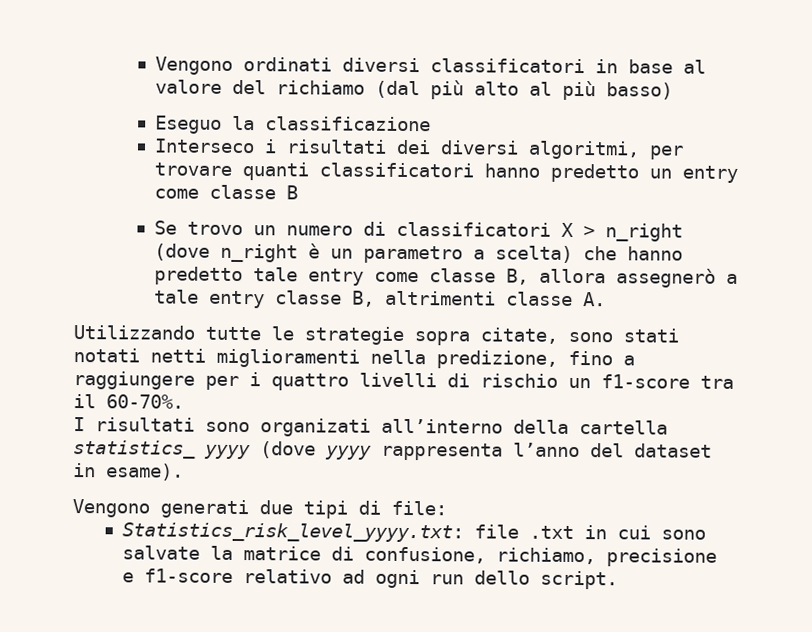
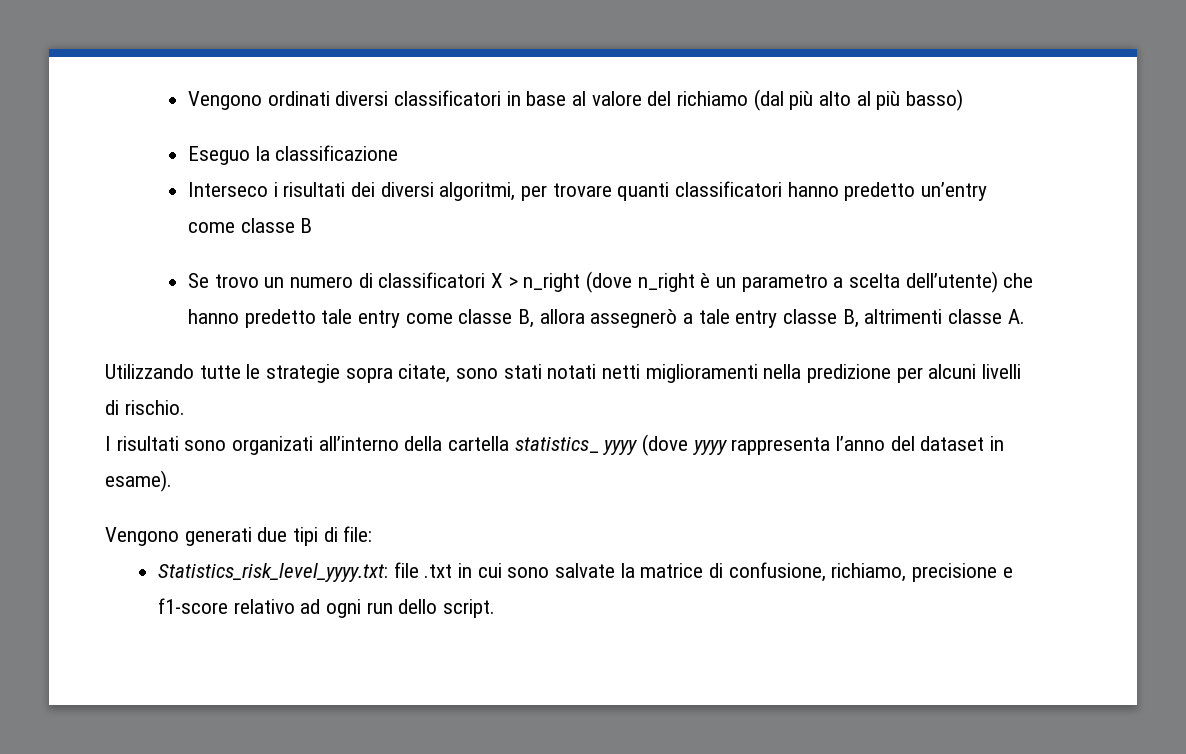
[648,165,738,183] un entry -> [921,182,988,201] un’entry
[494,245,573,263] scelta) -> [849,271,998,293] scelta dell’utente)
[436,350,635,369] [73,371,734,391] [73,394,184,409] predizione, fino a raggiungere per i quattro livelli di rischio un f1-score tra il 60-70%. -> [807,364,1022,383] [105,400,185,415] predizione per alcuni livelli di rischio.

